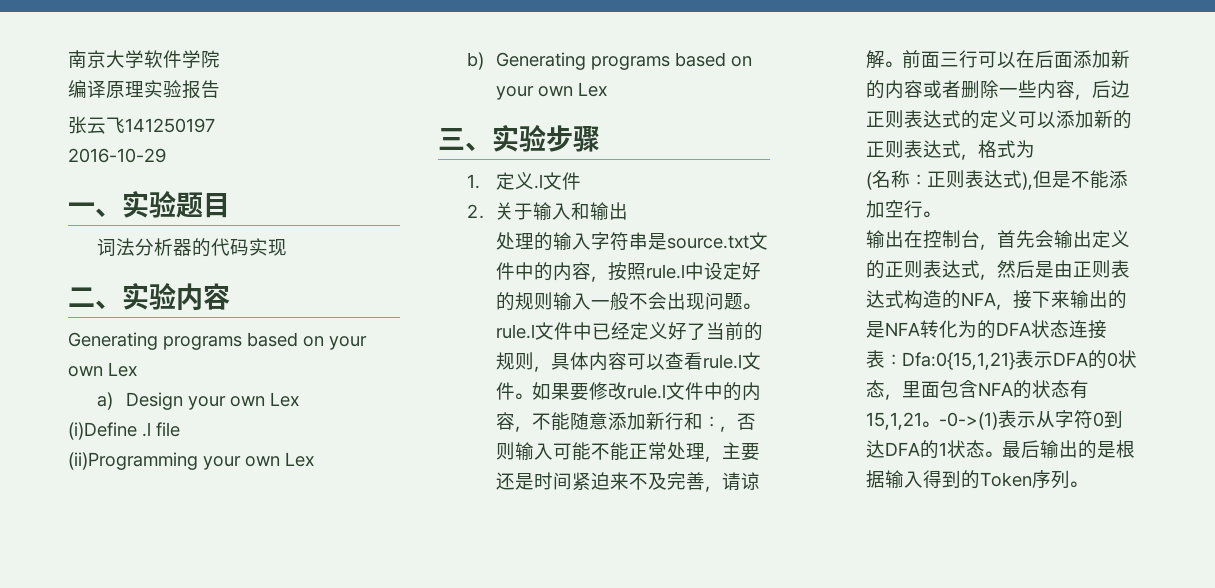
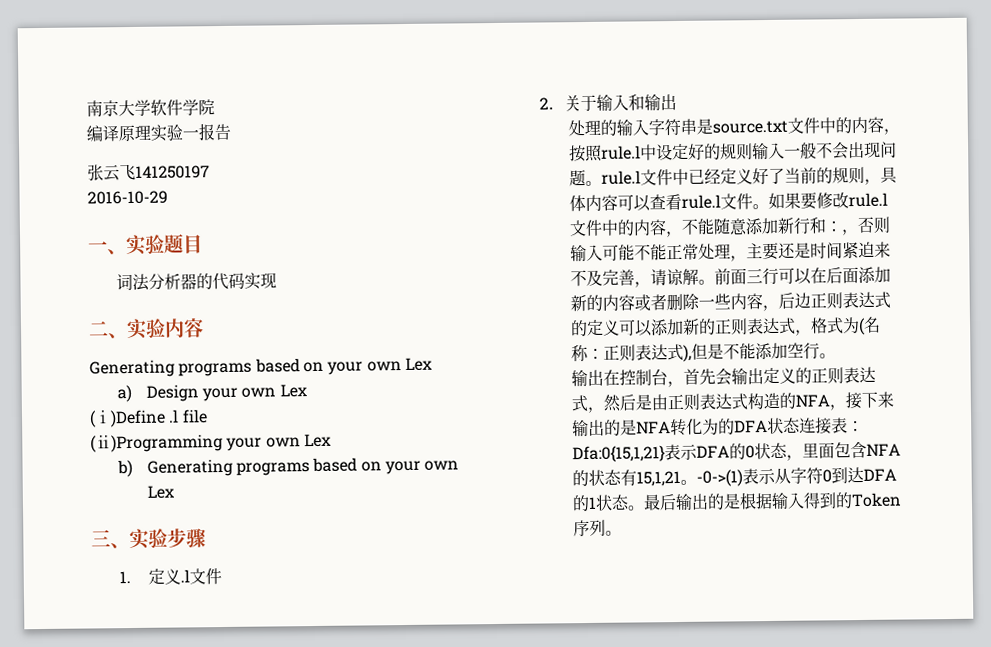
(182, 89) none -> [182,129,199,139] 一
(1036, 149) // -> (860, 325) none

